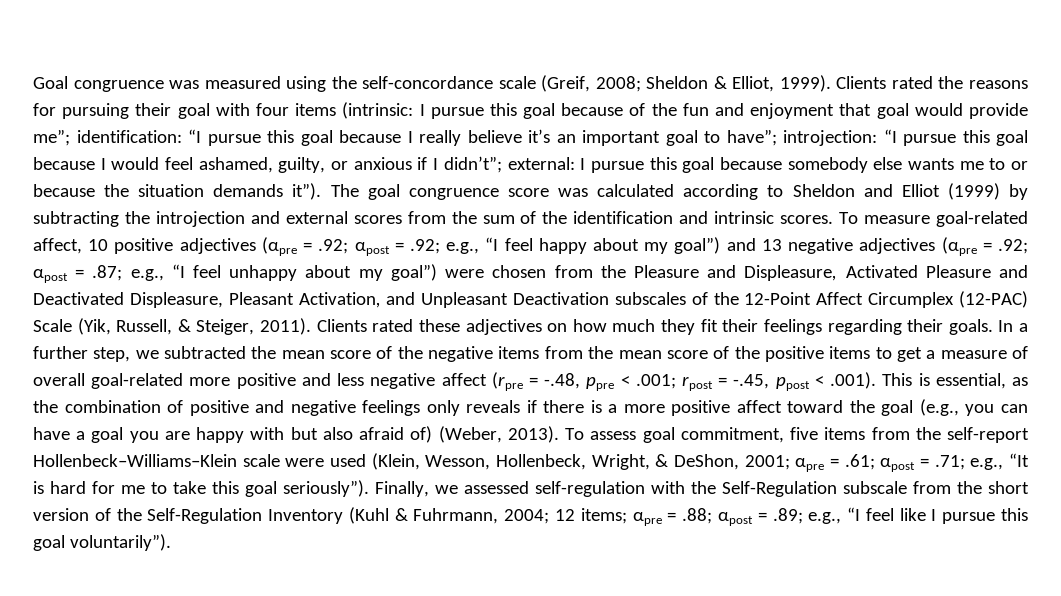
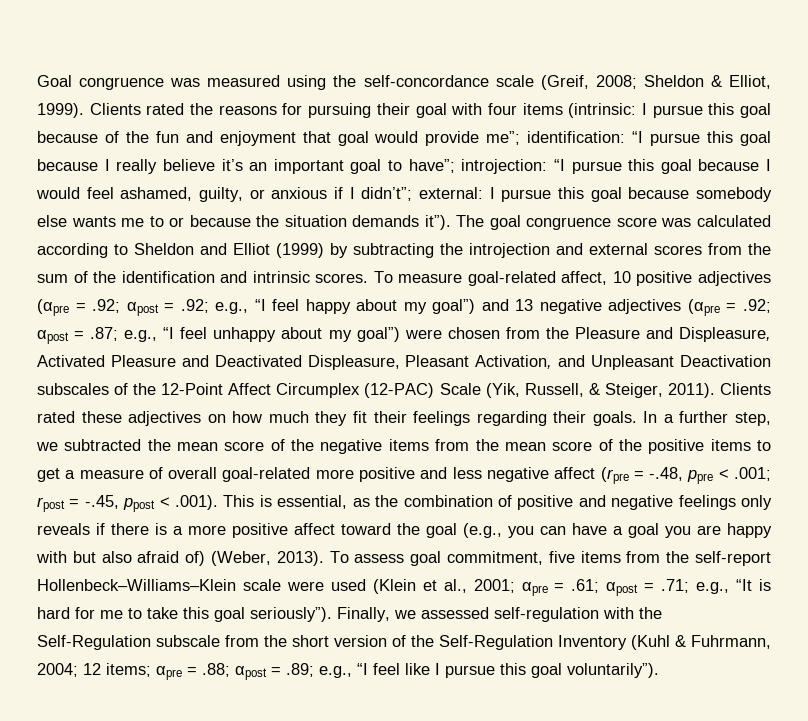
[371,453,739,470] (Klein, Wesson, Hollenbeck, Wright, & DeShon, -> [372,579,467,594] (Klein et al.,

